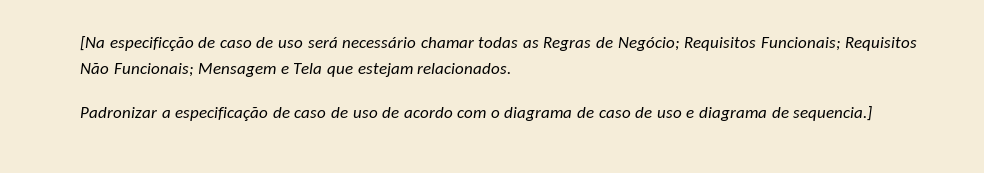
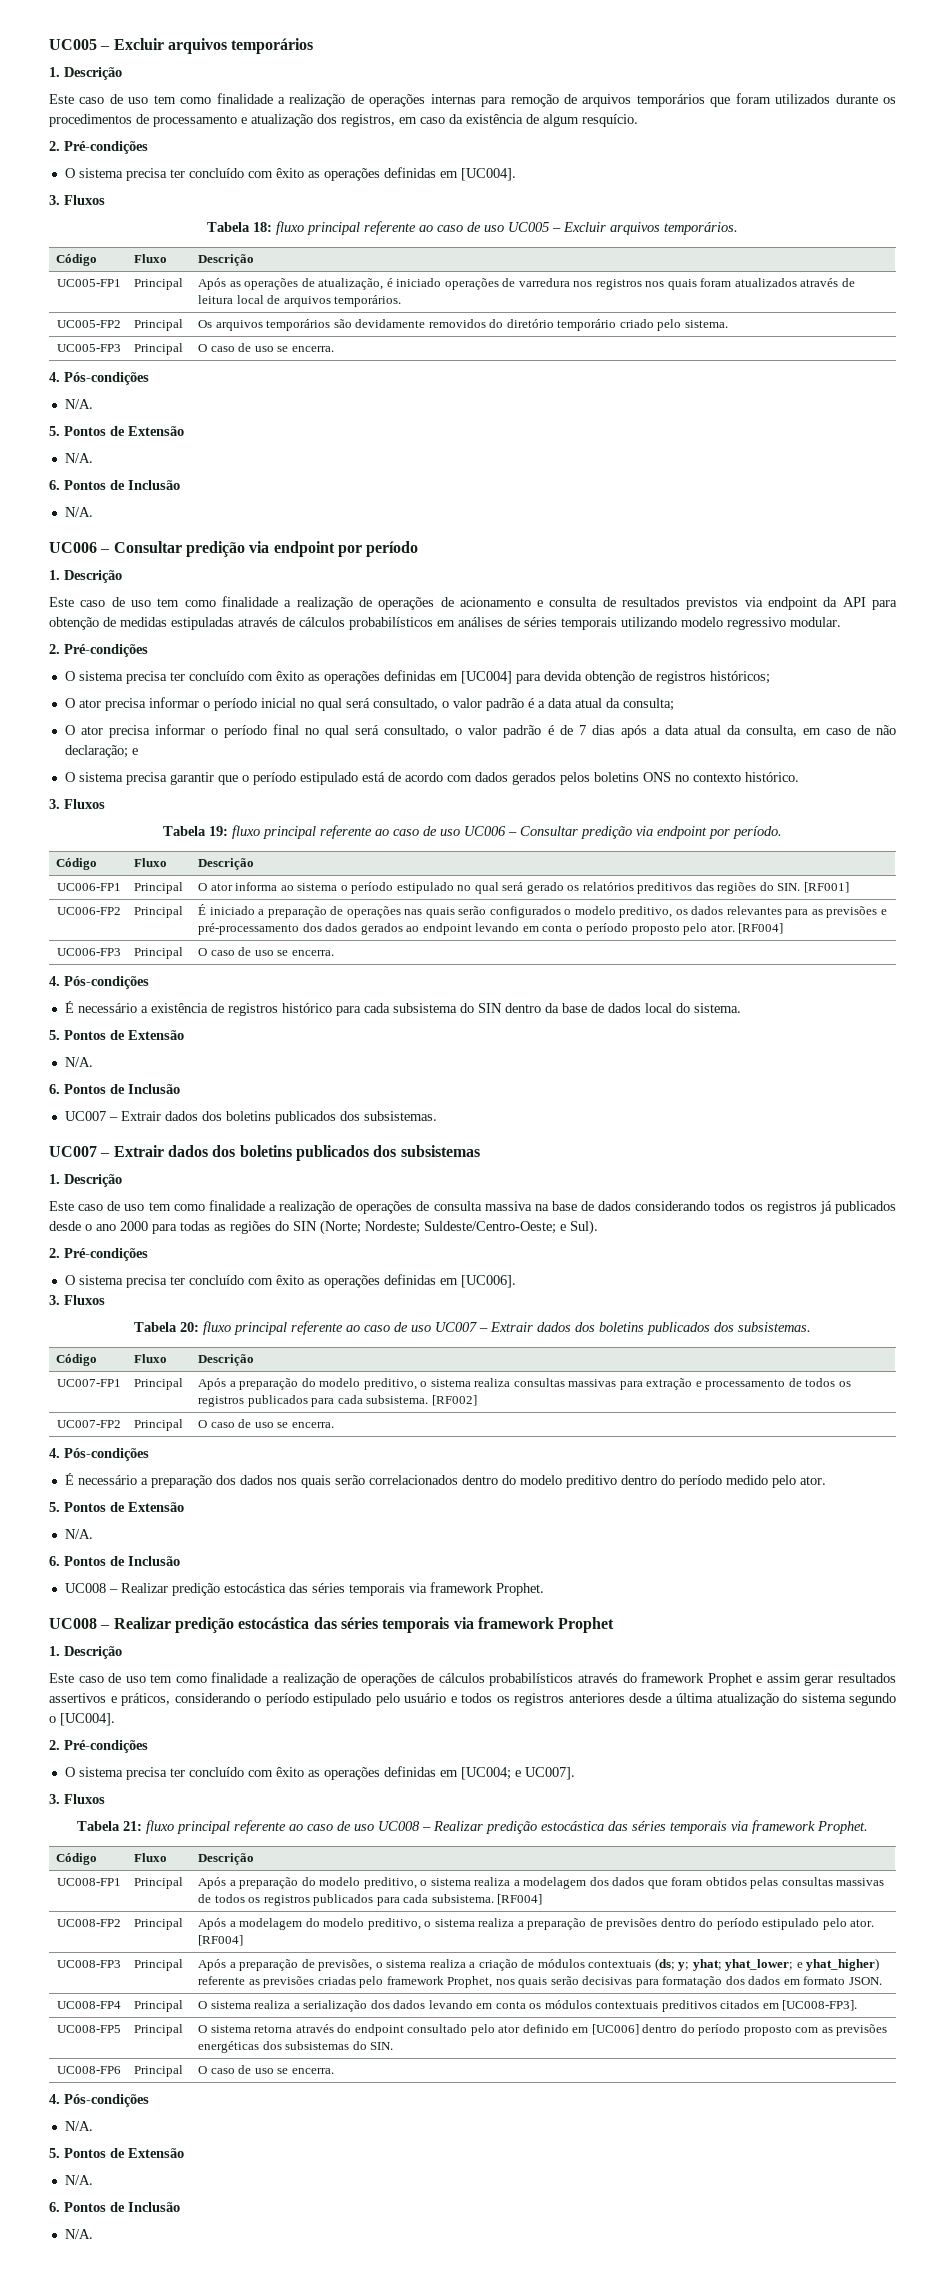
[80,36,918,51] [80,63,512,77] [80,106,873,121] [Na especificção de caso de uso será necessário chamar todas as Regras de Negócio; Requisitos Funcionais; Requisitos Não Funcionais; Mensagem e Tela que estejam relacionados. // Padronizar a especificação de caso de uso de acordo com o diagrama de caso de uso e diagrama de sequencia.] -> [49,38,314,54] [49,67,122,80] [49,93,897,107] [49,114,638,127] [49,141,148,154] [64,167,516,181] [49,195,105,205] [207,221,738,235] [55,254,97,266] [133,254,167,263] [197,254,254,266] [56,279,121,287] [133,278,183,290] [197,278,855,290] [197,295,402,307] [56,320,121,328] [133,319,183,331] [197,319,728,331] [56,344,121,352] [133,343,183,355] [197,343,334,352] [49,372,149,385] [64,399,93,409] [49,426,184,436] [64,453,93,463] [49,480,180,490] [64,507,93,517] [49,541,419,557] [49,570,122,583] [49,596,898,610] [49,617,841,630] [49,644,148,657] [64,670,770,684] [64,697,674,711] [64,724,896,738] [64,745,138,758] [64,772,799,785] [49,799,105,809] [163,825,782,839] [55,858,97,870] [133,858,167,867] [197,858,254,870] [56,883,121,891] [133,882,183,894] [197,882,849,894] [56,907,121,915] [133,906,183,918] [197,904,887,918] [197,923,784,935] [56,948,121,956] [133,947,183,959] [197,947,334,956] [49,976,149,989] [64,1001,741,1016] [49,1030,184,1040] [64,1057,93,1067] [49,1084,180,1094] [64,1111,437,1124] [49,1145,480,1161] [49,1174,122,1187] [49,1200,897,1214] [49,1220,598,1235] [49,1248,148,1261] [64,1274,516,1288] [49,1295,105,1305] [134,1321,811,1335] [55,1354,97,1366] [133,1354,167,1363] [197,1354,254,1366] [56,1379,121,1387] [133,1378,183,1390] [197,1378,851,1390] [197,1395,477,1407] [56,1420,121,1428] [133,1419,183,1431] [197,1419,334,1428] [49,1448,149,1461] [64,1473,826,1488] [49,1502,184,1512] [64,1529,93,1539] [49,1556,180,1566] [64,1582,544,1596] [49,1617,615,1633] [49,1646,122,1659] [49,1672,896,1686] [49,1693,896,1706] [49,1713,115,1726] [49,1740,148,1753] [64,1766,575,1780] [49,1794,105,1804] [77,1820,868,1834] [55,1853,97,1865] [133,1853,167,1862] [197,1853,254,1865] [56,1878,121,1886] [133,1877,183,1889] [197,1877,885,1889] [197,1894,543,1906] [56,1919,121,1927] [133,1918,183,1930] [197,1918,875,1930] [197,1935,243,1946] [56,1960,121,1968] [133,1959,183,1971] [197,1958,880,1971] [197,1976,882,1988] [56,2001,121,2009] [133,2000,183,2012] [197,2000,858,2012] [56,2025,121,2033] [133,2024,183,2036] [197,2024,888,2036] [197,2041,394,2053] [56,2066,121,2074] [133,2065,183,2077] [197,2065,334,2074] [49,2094,149,2107] [64,2121,93,2131] [49,2148,184,2158] [64,2175,93,2185] [49,2202,180,2212] [64,2229,93,2239] UC005 – Excluir arquivos temporários // 1. Descrição // Este caso de uso tem como finalidade a realização de operações internas para remoção de arquivos temporários que foram utilizados durante os procedimentos de processamento e atualização dos registros, em caso da existência de algum resquício. // 2. Pré-condições // O sistema precisa ter concluído com êxito as operações definidas em [UC004]. // 3. Fluxos // Tabela 18: fluxo principal referente ao caso de uso UC005 – Excluir arquivos temporários. // Código | Fluxo | Descrição // UC005-FP1 | Principal | Após as operações de atualização, é iniciado operações de varredura nos registros nos quais foram atualizados através de leitura local de arquivos temporários. // UC005-FP2 | Principal | Os arquivos temporários são devidamente removidos do diretório temporário criado pelo sistema. // UC005-FP3 | Principal | O caso de uso se encerra. // 4. Pós-condições // N/A. // 5. Pontos de Extensão // N/A. // 6. Pontos de Inclusão // N/A. // UC006 – Consultar predição via endpoint por período // 1. Descrição // Este caso de uso tem como finalidade a realização de operações de acionamento e consulta de resultados previstos via endpoint da API para obtenção de medidas estipuladas através de cálculos probabilísticos em análises de séries temporais utilizando modelo regressivo modular. // 2. Pré-condições // O sistema precisa ter concluído com êxito as operações definidas em [UC004] para devida obtenção de registros históricos; // O ator precisa informar o período inicial no qual será consultado, o valor padrão é a data atual da consulta; // O ator precisa informar o período final no qual será consultado, o valor padrão é de 7 dias após a data atual da consulta, em caso de não declaração; e // O sistema precisa garantir que o período estipulado está de acordo com dados gerados pelos boletins ONS no contexto histórico. // 3. Fluxos // Tabela 19: fluxo principal referente ao caso de uso UC006 – Consultar predição via endpoint por período. // Código | Fluxo | Descrição // UC006-FP1 | Principal | O ator informa ao sistema o período estipulado no qual será gerado os relatórios preditivos das regiões do SIN. [RF001] // UC006-FP2 | Principal | É iniciado a preparação de operações nas quais serão configurados o modelo preditivo, os dados relevantes para as previsões e pré-processamento dos dados gerados ao endpoint levando em conta o período proposto pelo ator. [RF004] // UC006-FP3 | Principal | O caso de uso se encerra. // 4. Pós-condições // É necessário a existência de registros histórico para cada subsistema do SIN dentro da base de dados local do sistema. // 5. Pontos de Extensão // N/A. // 6. Pontos de Inclusão // UC007 – Extrair dados dos boletins publicados dos subsistemas. // UC007 – Extrair dados dos boletins publicados dos subsistemas // 1. Descrição // Este caso de uso tem como finalidade a realização de operações de consulta massiva na base de dados considerando todos os registros já publicados desde o ano 2000 para todas as regiões do SIN (Norte; Nordeste; Suldeste/Centro-Oeste; e Sul). // 2. Pré-condições // O sistema precisa ter concluído com êxito as operações definidas em [UC006]. // 3. Fluxos // Tabela 20: fluxo principal referente ao caso de uso UC007 – Extrair dados dos boletins publicados dos subsistemas. // Código | Fluxo | Descrição // UC007-FP1 | Principal | Após a preparação do modelo preditivo, o sistema realiza consultas massivas para extração e processamento de todos os registros publicados para cada subsistema. [RF002] // UC007-FP2 | Principal | O caso de uso se encerra. // 4. Pós-condições // É necessário a preparação dos dados nos quais serão correlacionados dentro do modelo preditivo dentro do período medido pelo ator. // 5. Pontos de Extensão // N/A. // 6. Pontos de Inclusão // UC008 – Realizar predição estocástica das séries temporais via framework Prophet. // UC008 – Realizar predição estocástica das séries temporais via framework Prophet // 1. Descrição // Este caso de uso tem como finalidade a realização de operações de cálculos probabilísticos através do framework Prophet e assim gerar resultados assertivos e práticos, considerando o período estipulado pelo usuário e todos os registros anteriores desde a última atualização do sistema segundo o [UC004]. // 2. Pré-condições // O sistema precisa ter concluído com êxito as operações definidas em [UC004; e UC007]. // 3. Fluxos // Tabela 21: fluxo principal referente ao caso de uso UC008 – Realizar predição estocástica das séries temporais via framework Prophet. // Código | Fluxo | Descrição // UC008-FP1 | Principal | Após a preparação do modelo preditivo, o sistema realiza a modelagem dos dados que foram obtidos pelas consultas massivas de todos os registros publicados para cada subsistema. [RF004] // UC008-FP2 | Principal | Após a modelagem do modelo preditivo, o sistema realiza a preparação de previsões dentro do período estipulado pelo ator. [RF004] // UC008-FP3 | Principal | Após a preparação de previsões, o sistema realiza a criação de módulos contextuais (ds; y; yhat; yhat_lower; e yhat_higher) referente as previsões criadas pelo framework Prophet, nos quais serão decisivas para formatação dos dados em formato JSON. // UC008-FP4 | Principal | O sistema realiza a serialização dos dados levando em conta os módulos contextuais preditivos citados em [UC008-FP3]. // UC008-FP5 | Principal | O sistema retorna através do endpoint consultado pelo ator definido em [UC006] dentro do período proposto com as previsões energéticas dos subsistemas do SIN. // UC008-FP6 | Principal | O caso de uso se encerra. // 4. Pós-condições // N/A. // 5. Pontos de Extensão // N/A. // 6. Pontos de Inclusão // N/A.

